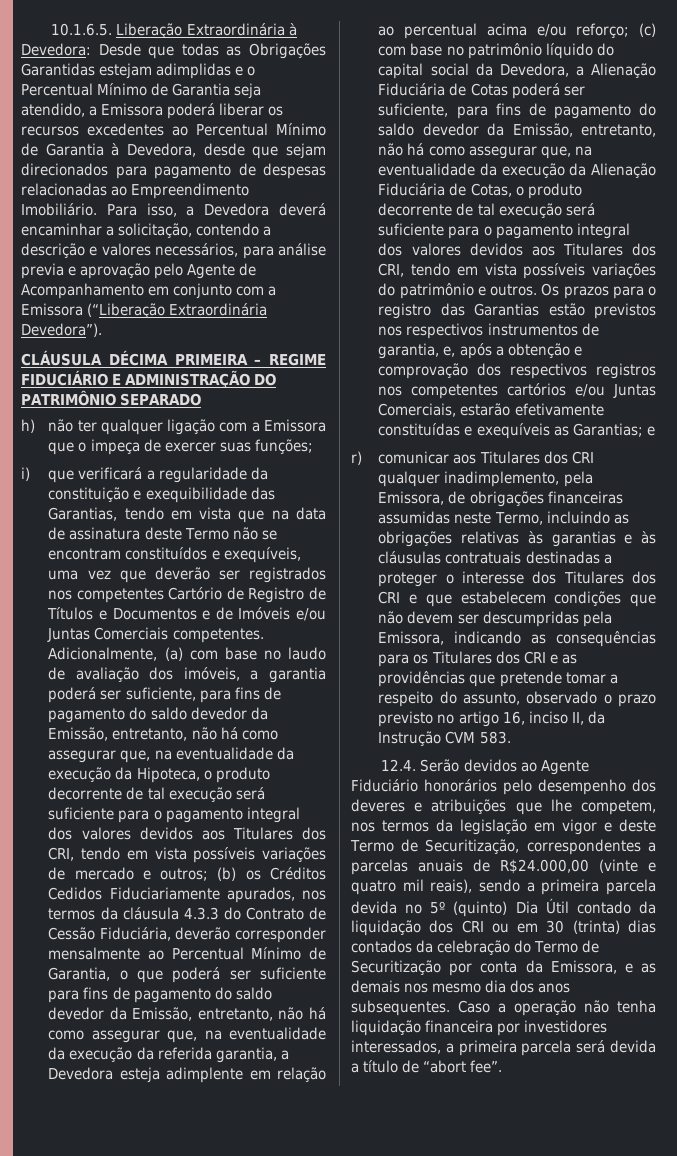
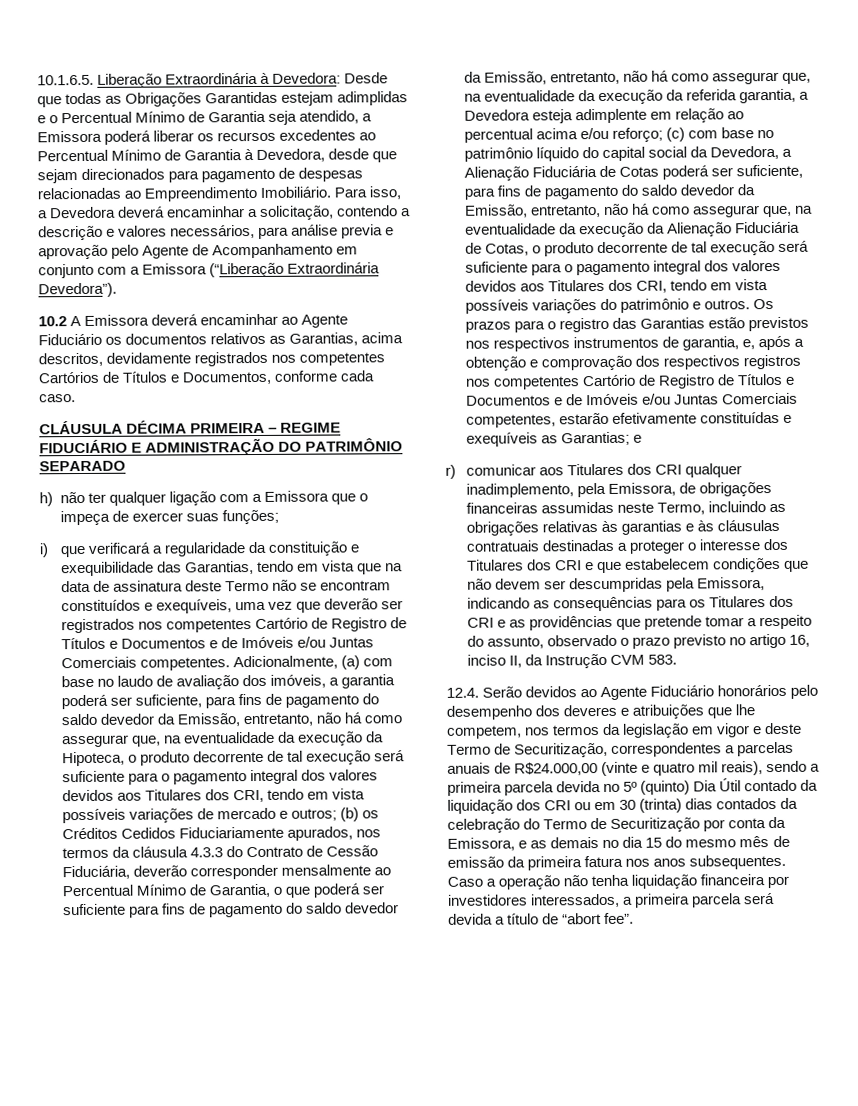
(102, 330) none -> [38,313,349,328] [38,332,404,346] [38,351,386,367] [38,370,376,385] [39,394,76,403] // 10.2 A Emissora deverá encaminhar ao Agente Fiduciário os documentos relativos as Garantias, acima descritos, devidamente registrados nos competentes Cartórios de Títulos e Documentos, conforme cada caso.
[507,383,656,398] [378,403,457,417] cartórios e/ou Juntas Comerciais, -> [581,373,796,389] [465,392,799,406] [465,414,556,428] Cartório de Registro de Títulos e Documentos e de Imóveis e/ou Juntas Comerciais competentes,
[404,980,535,993] nos mesmo dia dos -> [602,835,790,849] [447,855,651,871] no dia 15 do mesmo mês de emissão da primeira fatura nos

